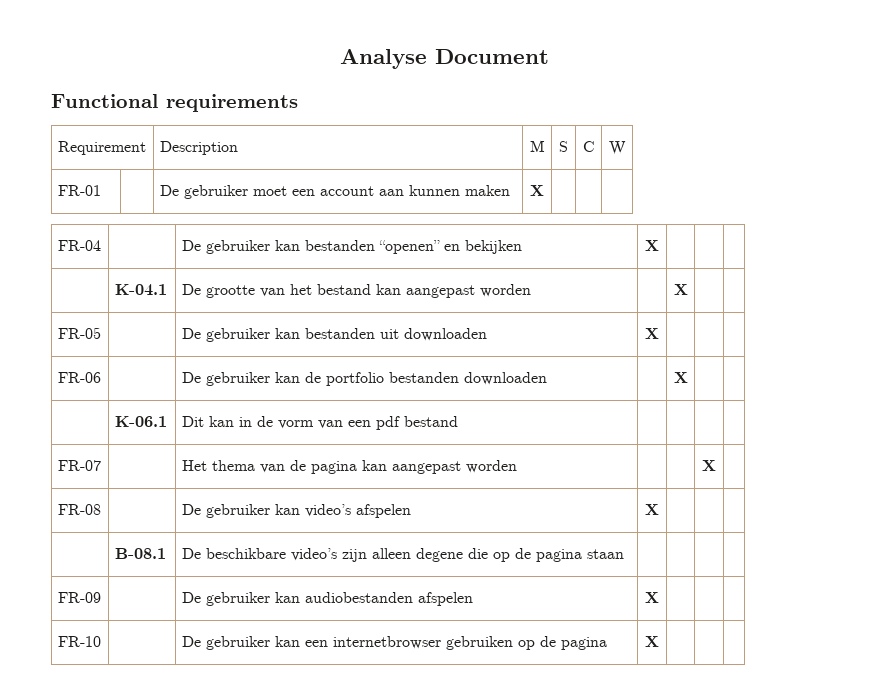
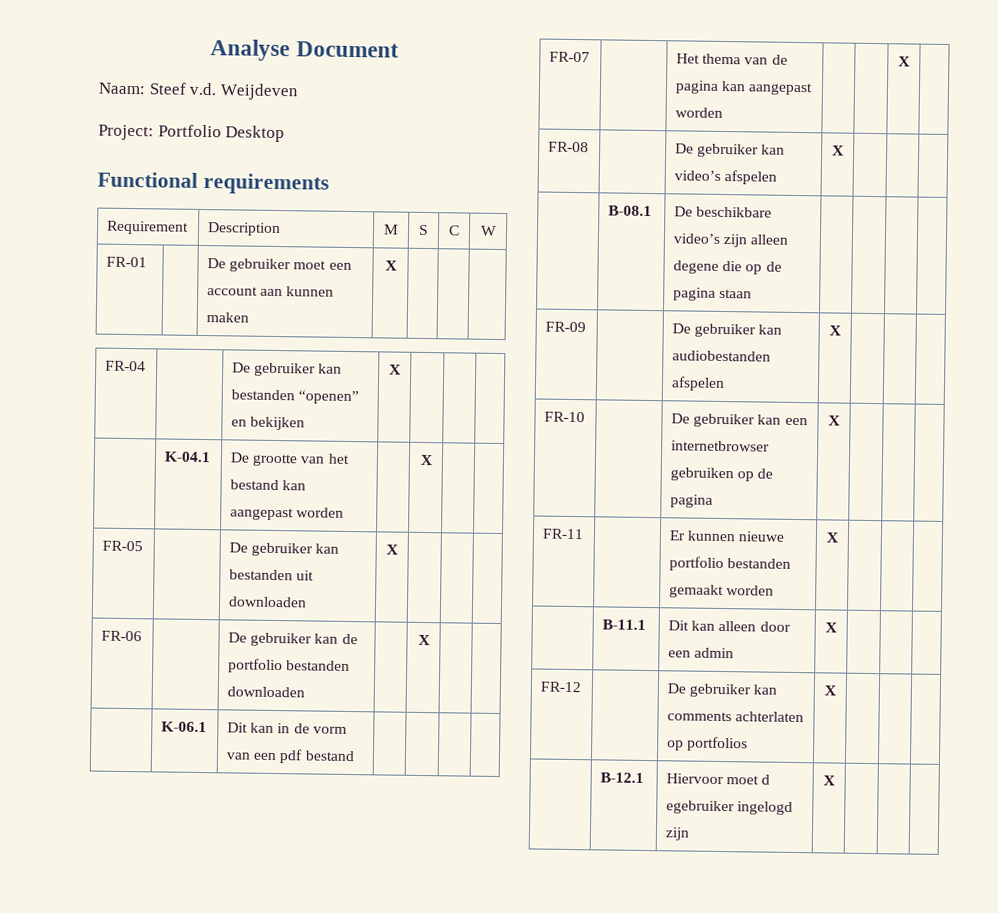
(549, 56) none -> [98,82,298,101] [98,124,286,143] // Naam: Steef v.d. Weijdeven // Project: Portfolio Desktop
(659, 641) none -> [542,528,585,540] [669,530,786,542] [669,556,792,572] [669,584,775,599] [826,532,840,543] [602,619,647,631] [668,620,791,632] [668,647,735,659] [825,622,838,633] [540,681,582,693] [667,683,778,698] [667,711,805,723] [667,736,749,752] [824,685,837,696] [600,772,645,783] [666,773,771,785] [666,800,794,815] [665,827,691,841] [823,775,836,786] // FR-11 | | Er kunnen nieuwe portfolio bestanden gemaakt worden | X | | | // | B-11.1 | Dit kan alleen door een admin | X | | | // FR-12 | | De gebruiker kan comments achterlaten op portfolios | X | | | // | B-12.1 | Hiervoor moet d egebruiker ingelogd zijn | X | | |

